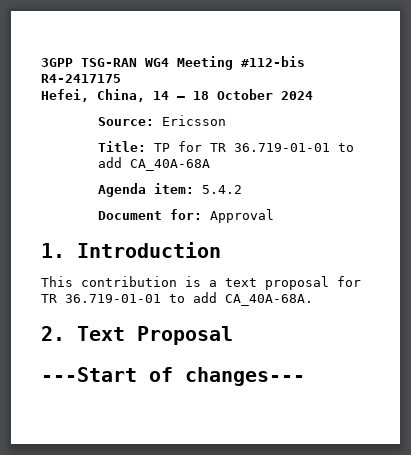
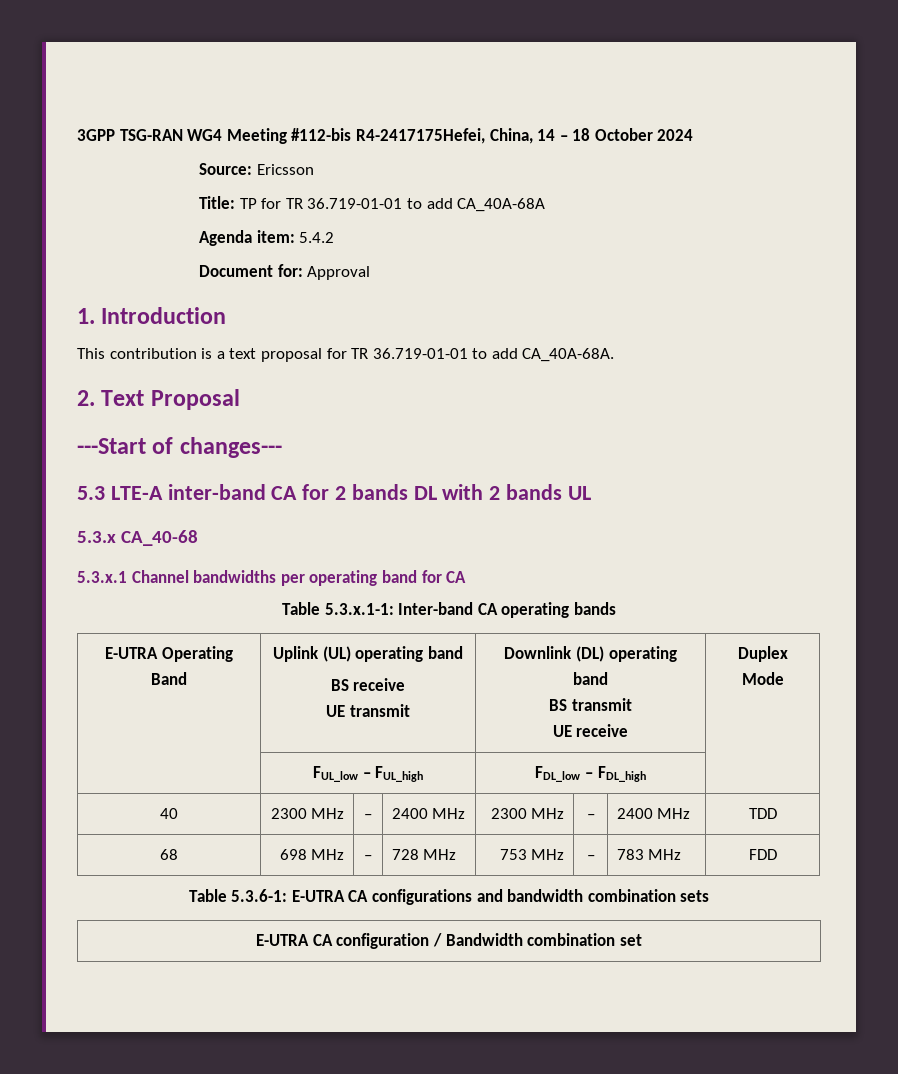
[41,74,121,83] [41,89,89,102] R4-2417175 // Hefei, -> [355,128,485,144] R4-2417175Hefei,
(305, 376) none -> [77,484,591,500] [77,530,199,546] [77,570,467,586] [282,602,616,618] [105,646,233,662] [151,672,187,685] [273,646,463,662] [330,678,406,691] [326,704,410,717] [504,646,677,662] [573,672,608,685] [549,698,632,711] [552,724,629,737] [737,646,788,662] [741,672,784,685] [312,766,424,782] [535,766,646,782] [160,808,178,819] [270,808,345,819] [364,814,372,819] [391,808,466,819] [490,808,565,819] [586,814,595,819] [616,808,691,819] [748,808,777,819] [160,849,178,860] [279,849,345,860] [364,855,372,860] [391,849,457,860] [499,849,565,860] [586,855,595,860] [616,849,682,860] [748,849,777,860] [188,889,710,905] [256,933,642,949] // 5.3 LTE-A inter-band CA for 2 bands DL with 2 bands UL // 5.3.x CA_40-68 // 5.3.x.1 Channel bandwidths per operating band for CA // Table 5.3.x.1-1: Inter-band CA operating bands // E-UTRA Operating Band | Uplink (UL) operating band // BS receive // UE transmit | Downlink (DL) operating band // BS transmit // UE receive | Duplex Mode // | FUL_low – FUL_high | FDL_low – FDL_high | // 40 | 2300 MHz | – | 2400 MHz | 2300 MHz | – | 2400 MHz | TDD // 68 | 698 MHz | – | 728 MHz | 753 MHz | – | 783 MHz | FDD // Table 5.3.6-1: E-UTRA CA configurations and bandwidth combination sets // E-UTRA CA configuration / Bandwidth combination set

